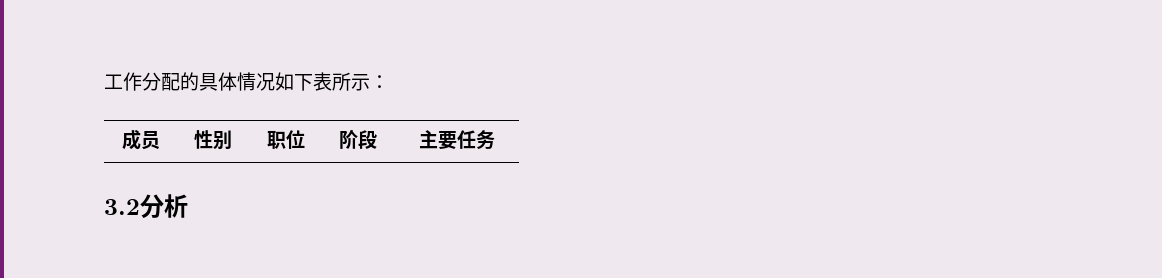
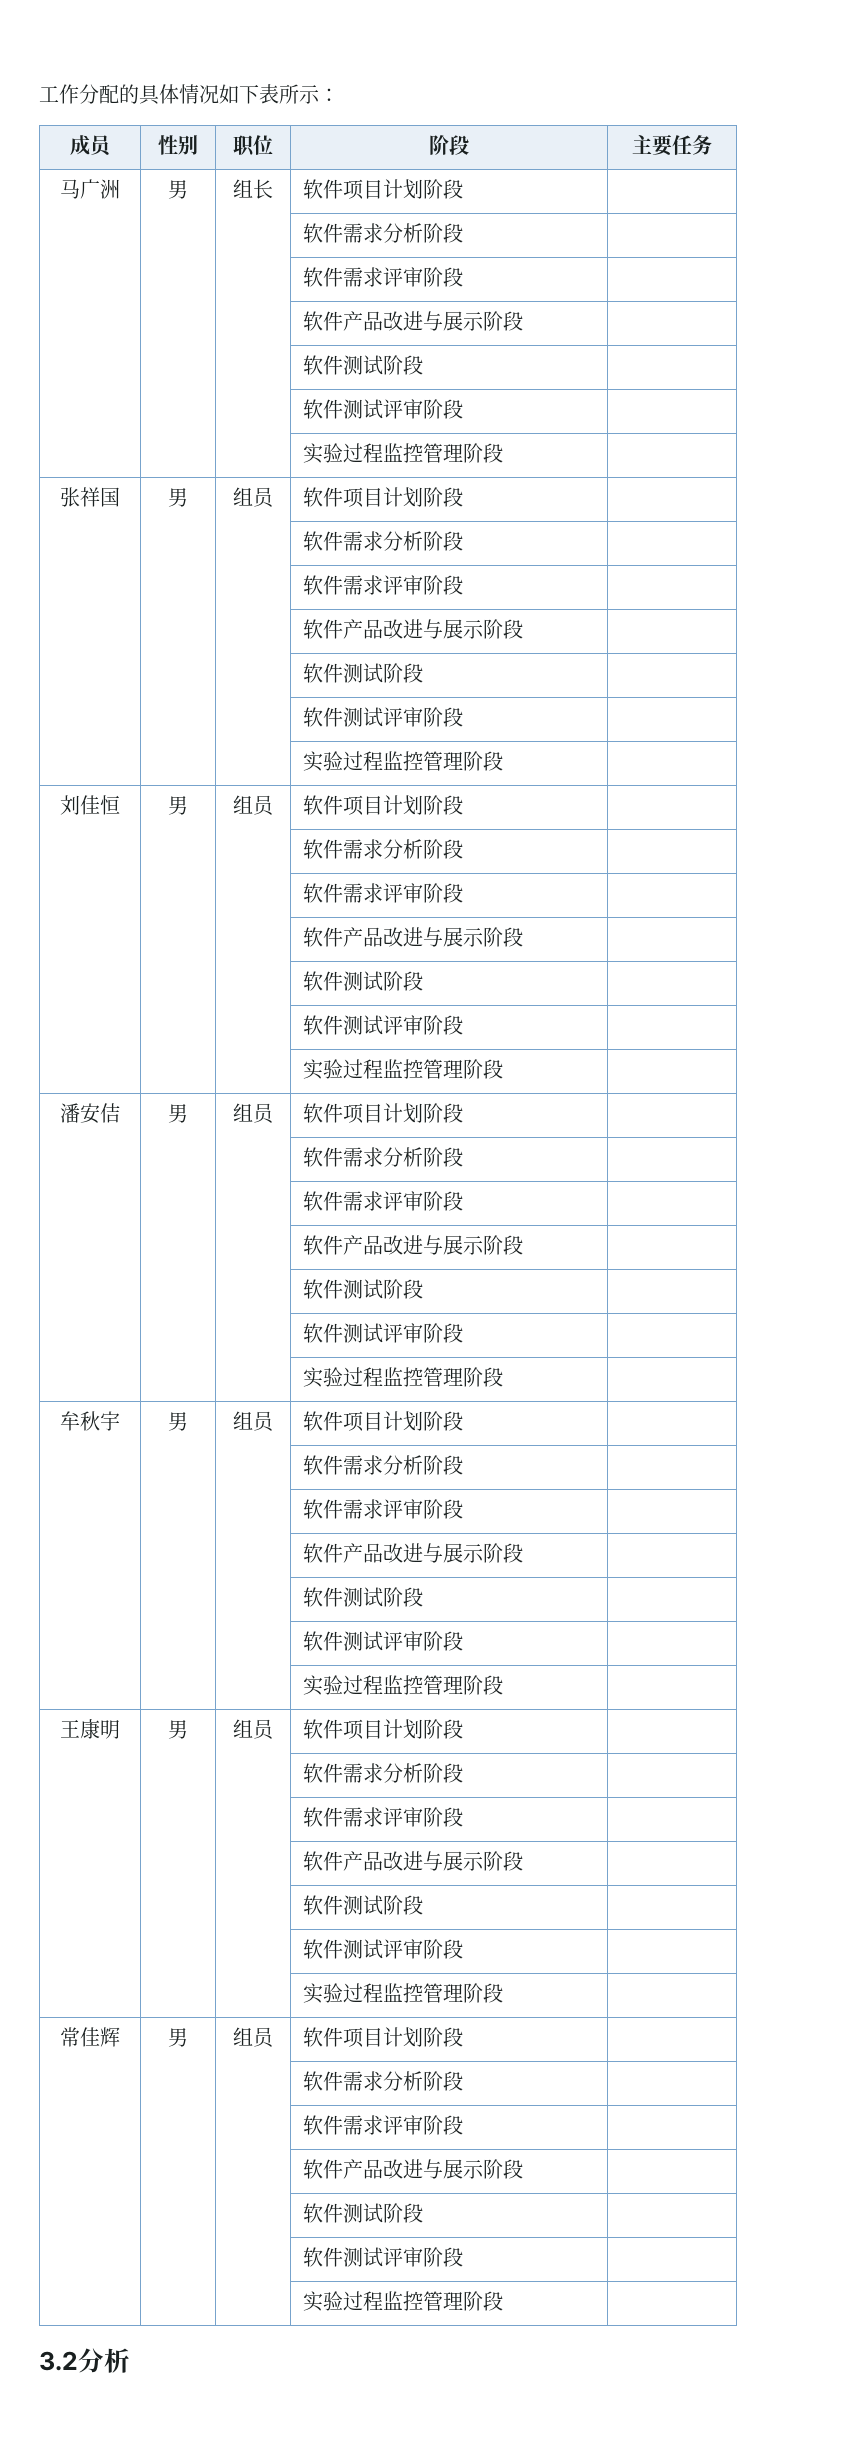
(495, 140) none -> [60,179,120,199] [168,180,188,199] [233,179,273,199] [303,179,464,200] [303,223,464,243] [303,267,464,287] [303,311,524,331] [303,355,424,375] [303,399,464,419] [303,443,504,464] [60,487,120,507] [168,488,188,507] [233,487,275,508] [303,487,464,508] [303,531,464,551] [303,575,464,595] [303,619,524,639] [303,663,424,683] [303,707,464,727] [303,751,504,772] [60,795,120,815] [168,796,188,815] [233,795,275,816] [303,795,464,816] [303,839,464,859] [303,883,464,903] [303,927,524,947] [303,971,424,991] [303,1015,464,1035] [303,1059,504,1080] [60,1103,120,1124] [168,1104,188,1123] [233,1103,275,1124] [303,1103,464,1124] [303,1147,464,1167] [303,1191,464,1211] [303,1235,524,1255] [303,1279,424,1299] [303,1323,464,1343] [303,1367,504,1388] [60,1411,120,1431] [168,1412,188,1431] [233,1411,275,1432] [303,1411,464,1432] [303,1455,464,1475] [303,1499,464,1519] [303,1543,524,1563] [303,1587,424,1607] [303,1631,464,1651] [303,1675,504,1696] [60,1719,120,1739] [168,1720,188,1739] [233,1719,275,1740] [303,1719,464,1740] [303,1763,464,1783] [303,1807,464,1827] [303,1851,524,1871] [303,1895,424,1915] [303,1939,464,1959] [303,1983,504,2004] [60,2027,120,2047] [168,2028,188,2047] [233,2027,275,2048] [303,2027,464,2048] [303,2071,464,2091] [303,2115,464,2135] [303,2159,524,2179] [303,2203,424,2223] [303,2247,464,2267] [303,2291,504,2312] // 马广洲 | 男 | 组长 | 软件项目计划阶段 | // | | | 软件需求分析阶段 | // | | | 软件需求评审阶段 | // | | | 软件产品改进与展示阶段 | // | | | 软件测试阶段 | // | | | 软件测试评审阶段 | // | | | 实验过程监控管理阶段 | // 张祥国 | 男 | 组员 | 软件项目计划阶段 | // | | | 软件需求分析阶段 | // | | | 软件需求评审阶段 | // | | | 软件产品改进与展示阶段 | // | | | 软件测试阶段 | // | | | 软件测试评审阶段 | // | | | 实验过程监控管理阶段 | // 刘佳恒 | 男 | 组员 | 软件项目计划阶段 | // | | | 软件需求分析阶段 | // | | | 软件需求评审阶段 | // | | | 软件产品改进与展示阶段 | // | | | 软件测试阶段 | // | | | 软件测试评审阶段 | // | | | 实验过程监控管理阶段 | // 潘安佶 | 男 | 组员 | 软件项目计划阶段 | // | | | 软件需求分析阶段 | // | | | 软件需求评审阶段 | // | | | 软件产品改进与展示阶段 | // | | | 软件测试阶段 | // | | | 软件测试评审阶段 | // | | | 实验过程监控管理阶段 | // 牟秋宇 | 男 | 组员 | 软件项目计划阶段 | // | | | 软件需求分析阶段 | // | | | 软件需求评审阶段 | // | | | 软件产品改进与展示阶段 | // | | | 软件测试阶段 | // | | | 软件测试评审阶段 | // | | | 实验过程监控管理阶段 | // 王康明 | 男 | 组员 | 软件项目计划阶段 | // | | | 软件需求分析阶段 | // | | | 软件需求评审阶段 | // | | | 软件产品改进与展示阶段 | // | | | 软件测试阶段 | // | | | 软件测试评审阶段 | // | | | 实验过程监控管理阶段 | // 常佳辉 | 男 | 组员 | 软件项目计划阶段 | // | | | 软件需求分析阶段 | // | | | 软件需求评审阶段 | // | | | 软件产品改进与展示阶段 | // | | | 软件测试阶段 | // | | | 软件测试评审阶段 | // | | | 实验过程监控管理阶段 |

